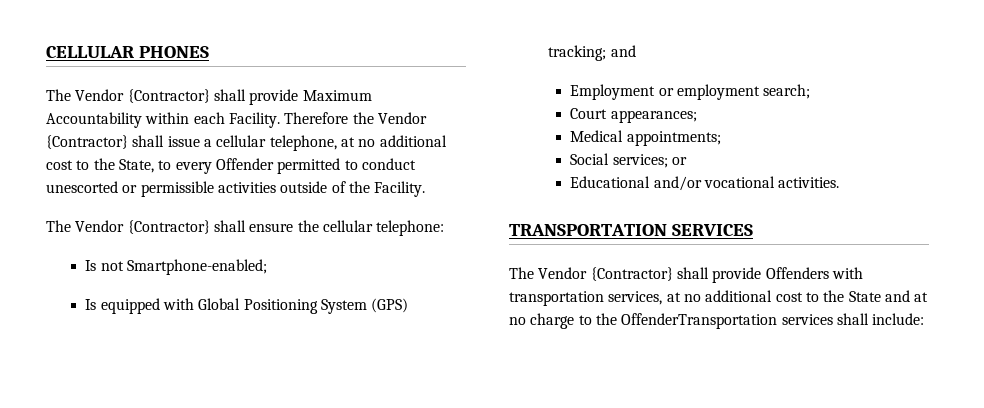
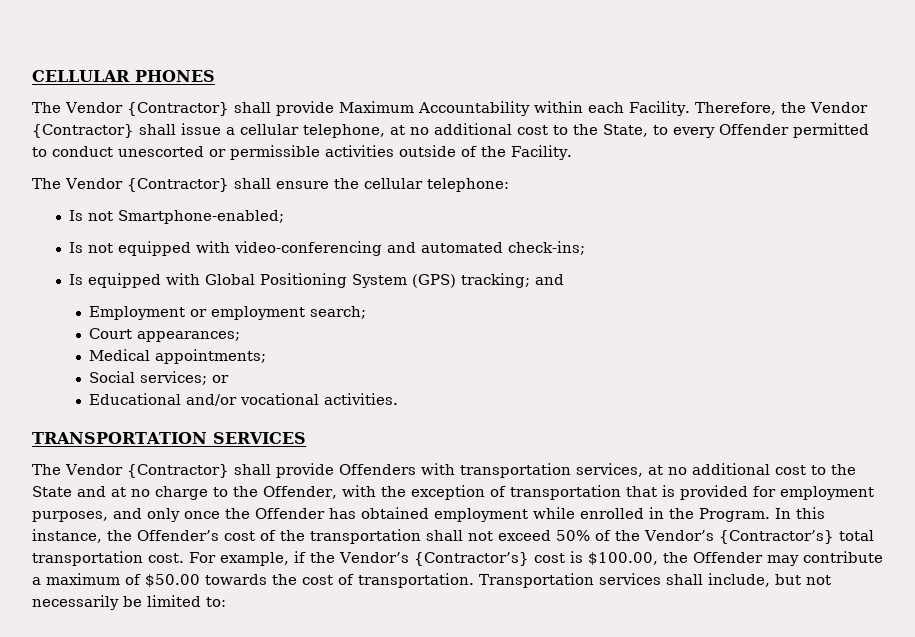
[284,112,349,124] Therefore -> [694,102,776,115] Therefore,
(268, 267) none -> [68,241,585,256] // Is not equipped with video-conferencing and automated check-ins;
[621,313,925,329] OffenderTransportation services shall include: -> [263,485,874,500] [32,507,825,522] [32,529,874,544] [32,551,883,566] [32,573,831,588] [32,595,226,610] Offender, with the exception of transportation that is provided for employment purposes, and only once the Offender has obtained employment while enrolled in the Program. In this instance, the Offender’s cost of the transportation shall not exceed 50% of the Vendor’s {Contractor’s} total transportation cost. For example, if the Vendor’s {Contractor’s} cost is $100.00, the Offender may contribute a maximum of $50.00 towards the cost of transportation. Transportation services shall include, but not necessarily be limited to:

